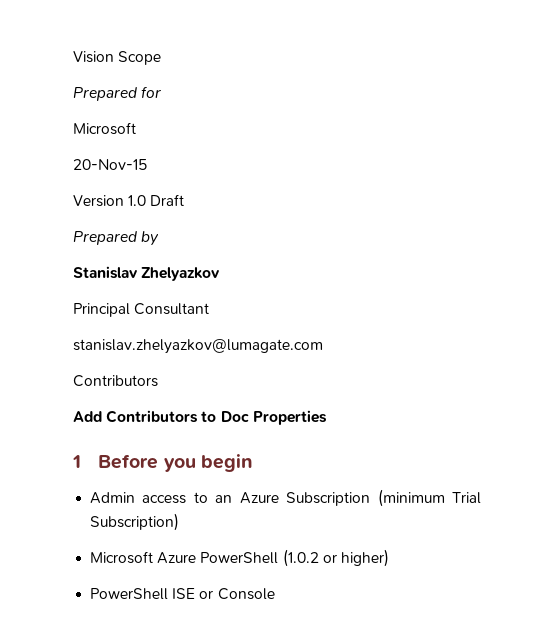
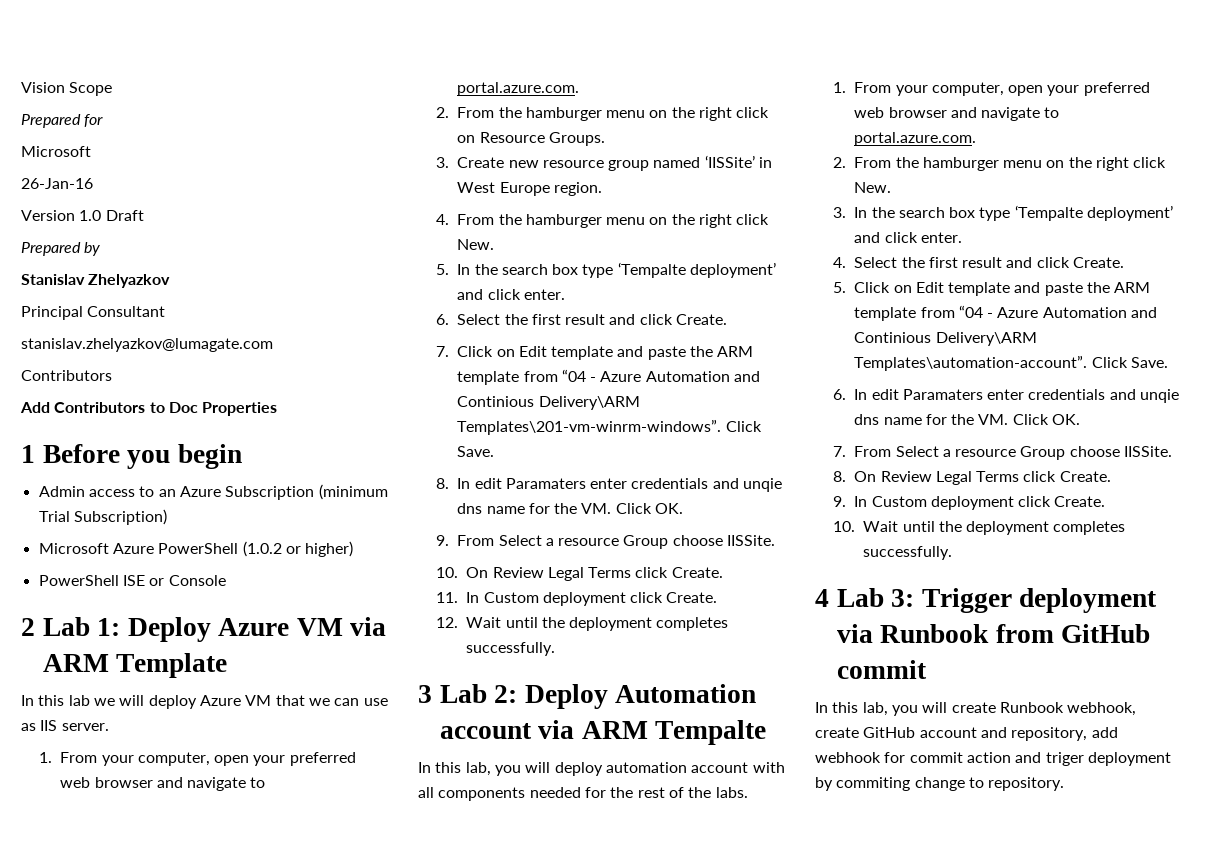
[73,159,147,170] 20-Nov-15 -> [21,178,93,189] 26-Jan-16
(275, 594) none -> [21,617,387,642] [43,653,228,678] [21,695,388,709] [21,720,109,731] [39,752,356,766] [60,777,266,791] [457,82,580,96] [436,107,770,121] [457,132,605,146] [436,155,773,171] [457,182,602,196] [436,214,770,228] [457,239,495,250] [436,262,777,278] [457,289,565,300] [436,314,728,325] [436,346,754,360] [457,369,761,385] [457,396,640,410] [457,419,762,435] [457,446,495,457] [436,478,783,492] [457,503,684,514] [436,535,776,549] [436,567,723,581] [436,592,718,606] [436,617,729,631] [466,642,556,656] [418,684,757,709] [440,720,767,745] [418,762,785,776] [418,787,748,801] [833,82,1150,96] [854,107,1060,121] [854,132,977,146] [833,157,1167,171] [854,182,892,193] [833,205,1174,221] [854,232,962,243] [833,257,1125,268] [833,282,1151,296] [854,305,1158,321] [854,332,1037,346] [854,355,1168,371] [833,389,1180,403] [854,414,1081,425] [833,446,1173,460] [833,471,1111,485] [833,496,1106,510] [833,521,1126,535] [863,546,953,560] [815,588,1158,613] [837,624,1151,643] [837,660,927,679] [815,702,1137,716] [815,727,1118,741] [815,752,1171,766] [815,777,1065,791] // 2 Lab 1: Deploy Azure VM via ARM Template // In this lab we will deploy Azure VM that we can use as IIS server. // 1. From your computer, open your preferred web browser and navigate to portal.azure.com. // 2. From the hamburger menu on the right click on Resource Groups. // 3. Create new resource group named ‘IISSite’ in West Europe region. // 4. From the hamburger menu on the right click New. // 5. In the search box type ‘Tempalte deployment’ and click enter. // 6. Select the first result and click Create. // 7. Click on Edit template and paste the ARM template from “04 - Azure Automation and Continious Delivery\ARM Templates\201-vm-winrm-windows”. Click Save. // 8. In edit Paramaters enter credentials and unqie dns name for the VM. Click OK. // 9. From Select a resource Group choose IISSite. // 10. On Review Legal Terms click Create. // 11. In Custom deployment click Create. // 12. Wait until the deployment completes successfully. // 3 Lab 2: Deploy Automation account via ARM Tempalte // In this lab, you will deploy automation account with all components needed for the rest of the labs. // 1. From your computer, open your preferred web browser and navigate to portal.azure.com. // 2. From the hamburger menu on the right click New. // 3. In the search box type ‘Tempalte deployment’ and click enter. // 4. Select the first result and click Create. // 5. Click on Edit template and paste the ARM template from “04 - Azure Automation and Continious Delivery\ARM Templates\automation-account”. Click Save. // 6. In edit Paramaters enter credentials and unqie dns name for the VM. Click OK. // 7. From Select a resource Group choose IISSite. // 8. On Review Legal Terms click Create. // 9. In Custom deployment click Create. // 10. Wait until the deployment completes successfully. // 4 Lab 3: Trigger deployment via Runbook from GitHub commit // In this lab, you will create Runbook webhook, create GitHub account and repository, add webhook for commit action and triger deployment by commiting change to repository.

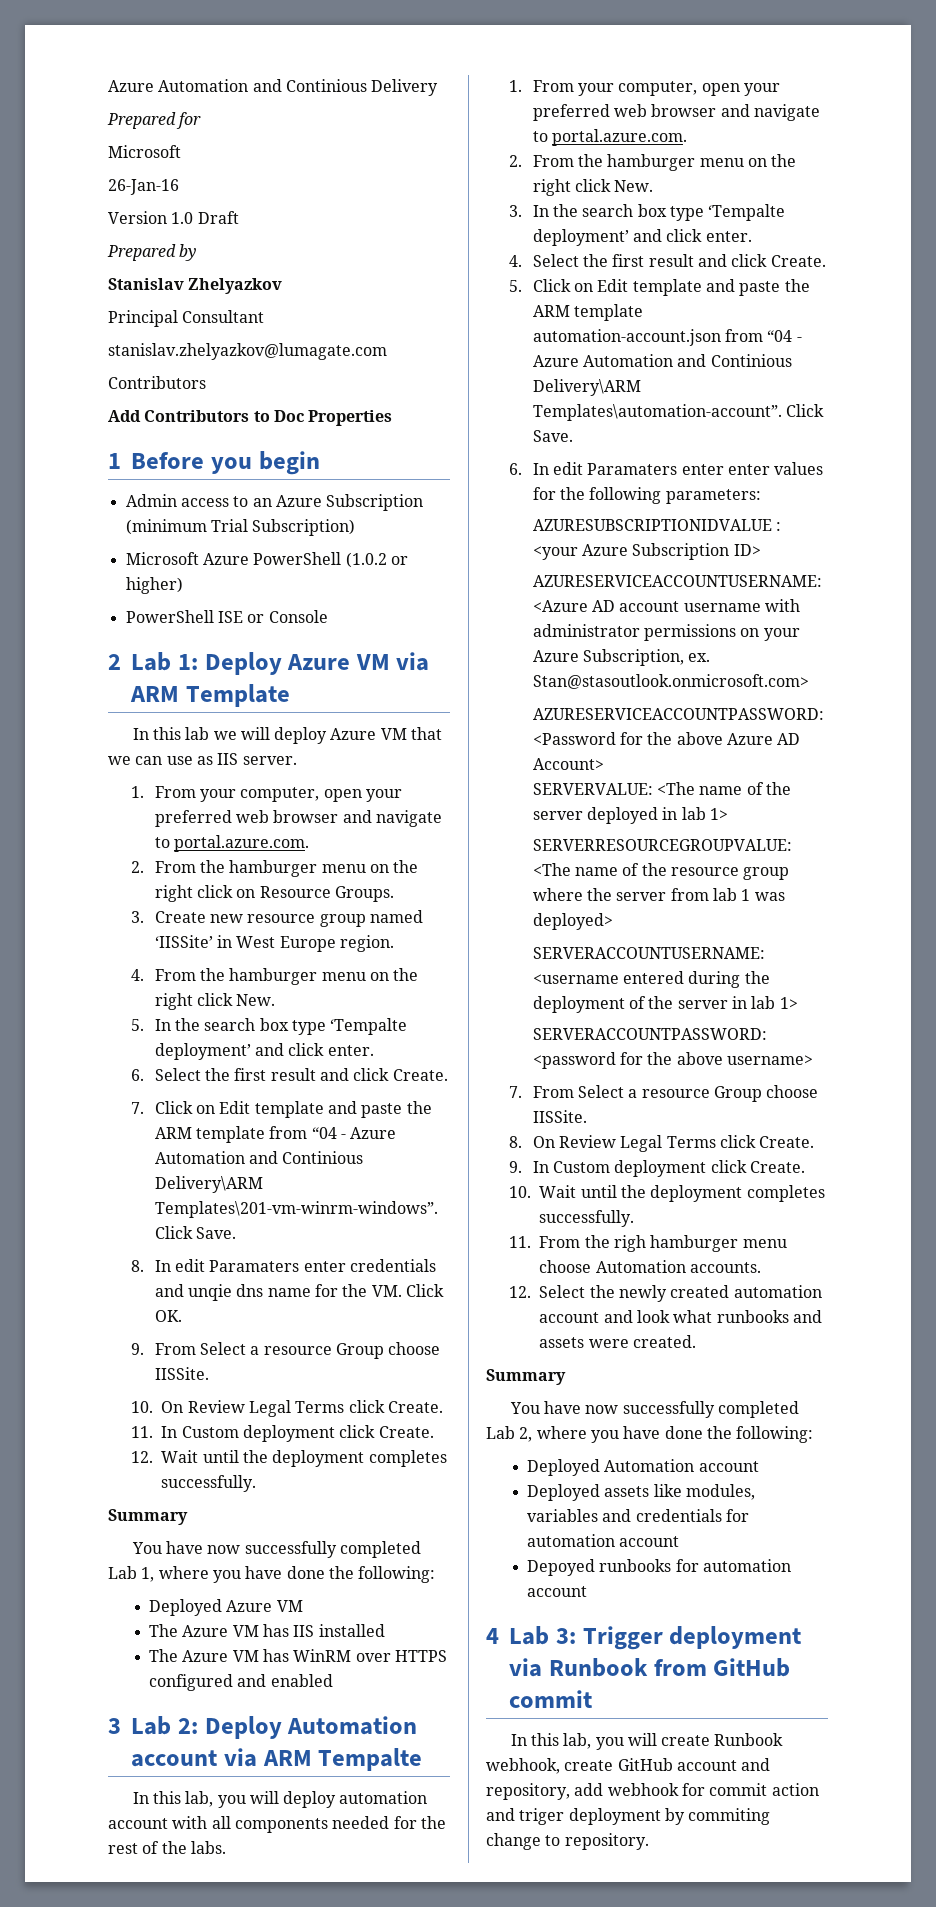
[21,82,113,96] Vision Scope -> [108,79,439,96] Azure Automation and Continious Delivery
(556, 649) none -> [108,1509,188,1525] [131,1541,421,1558] [108,1566,436,1583] [148,1599,303,1616] [148,1624,385,1637] [148,1649,447,1662] [148,1674,333,1691] // Summary // You have now successfully completed Lab 1, where you have done the following: // Deployed Azure VM // The Azure VM has IIS installed // The Azure VM has WinRM over HTTPS configured and enabled
(917, 314) none -> [532,329,721,346] automation-account.json
[1028,389,1180,403] [854,414,1081,425] credentials and unqie dns name for the VM. Click OK. -> [727,462,824,475] [532,487,761,504] [532,519,781,531] [532,543,761,560] [532,575,822,587] [532,599,800,612] [532,624,800,641] [532,649,711,666] [532,674,809,689] [532,708,824,720] [532,732,801,745] [532,758,604,770] [532,782,791,795] [532,807,728,824] [532,839,792,851] [532,863,790,880] [532,888,785,901] [532,913,613,930] [532,947,765,959] [532,971,770,988] [532,996,798,1013] [532,1028,767,1040] [532,1052,813,1069] enter values for the following parameters: // AZURESUBSCRIPTIONIDVALUE : <your Azure Subscription ID> // AZURESERVICEACCOUNTUSERNAME: <Azure AD account username with administrator permissions on your Azure Subscription, ex. Stan@stasoutlook.onmicrosoft.com> // AZURESERVICEACCOUNTPASSWORD: <Password for the above Azure AD Account> // SERVERVALUE: <The name of the server deployed in lab 1> // SERVERRESOURCEGROUPVALUE: <The name of the resource group where the server from lab 1 was deployed> // SERVERACCOUNTUSERNAME: <username entered during the deployment of the server in lab 1> // SERVERACCOUNTPASSWORD: <password for the above username>
(953, 553) none -> [509,1235,787,1252] [539,1260,761,1273] [509,1285,822,1302] [539,1310,822,1323] [539,1335,696,1348] [486,1369,566,1385] [509,1401,799,1418] [486,1426,814,1443] [526,1459,759,1476] [526,1484,755,1501] [526,1509,749,1522] [526,1534,680,1547] [526,1559,791,1576] [526,1586,587,1597] // 11. From the righ hamburger menu choose Automation accounts. // 12. Select the newly created automation account and look what runbooks and assets were created. // Summary // You have now successfully completed Lab 2, where you have done the following: // Deployed Automation account // Deployed assets like modules, variables and credentials for automation account // Depoyed runbooks for automation account

